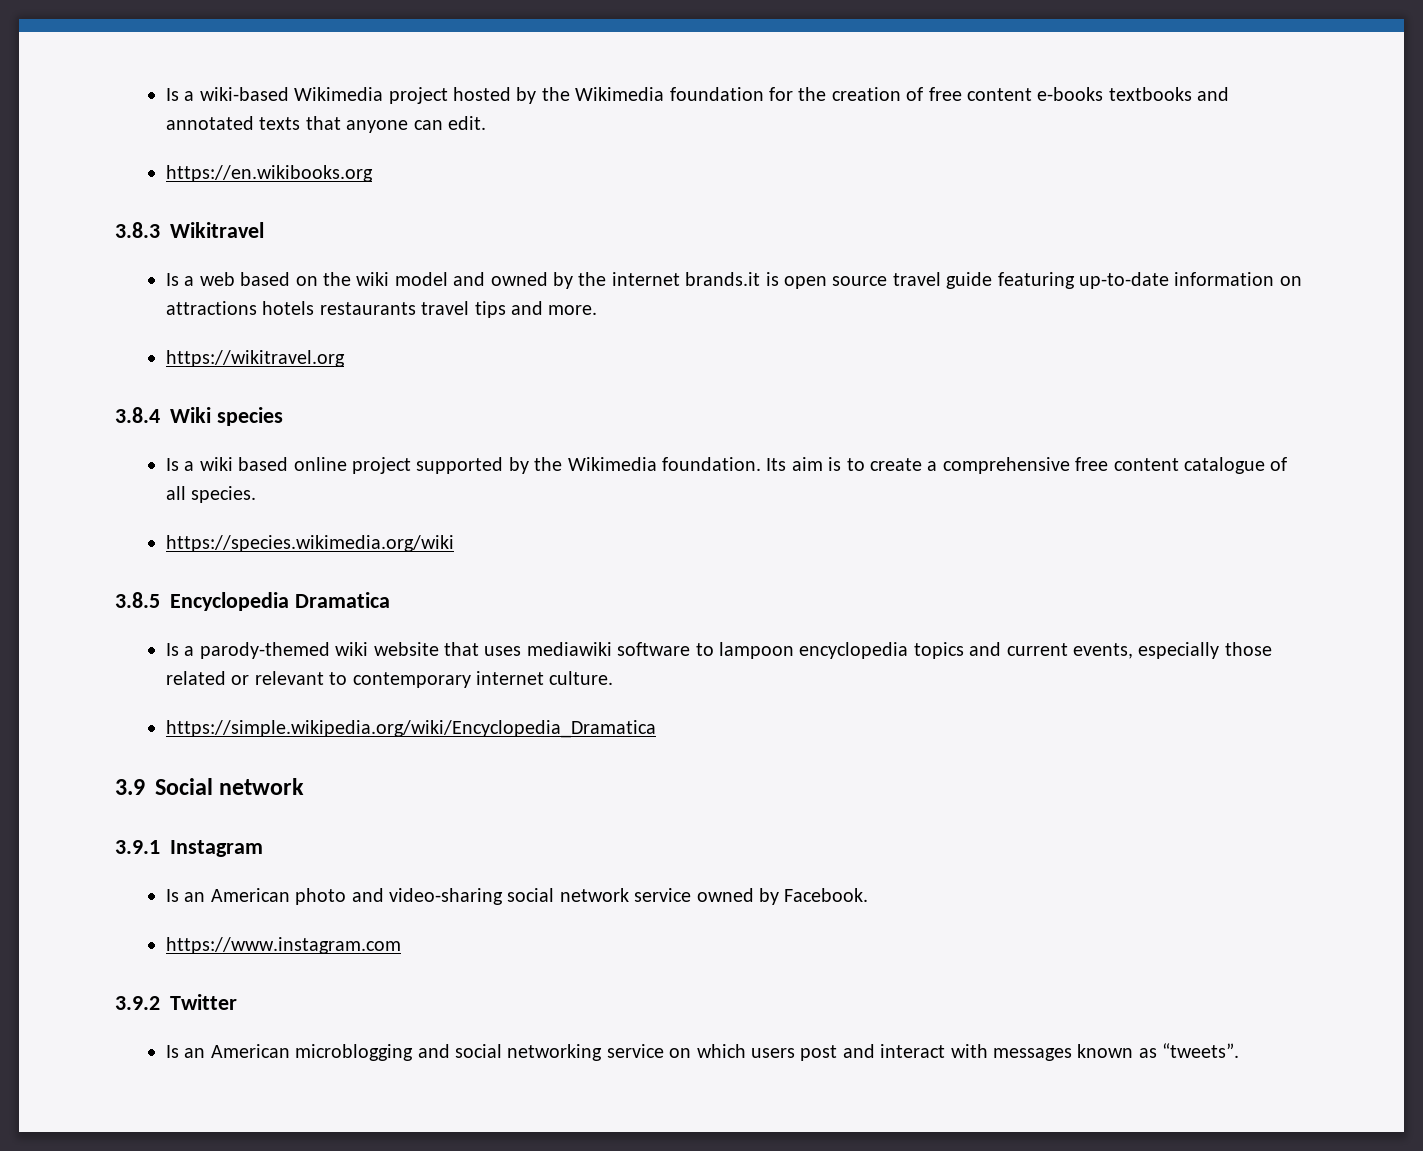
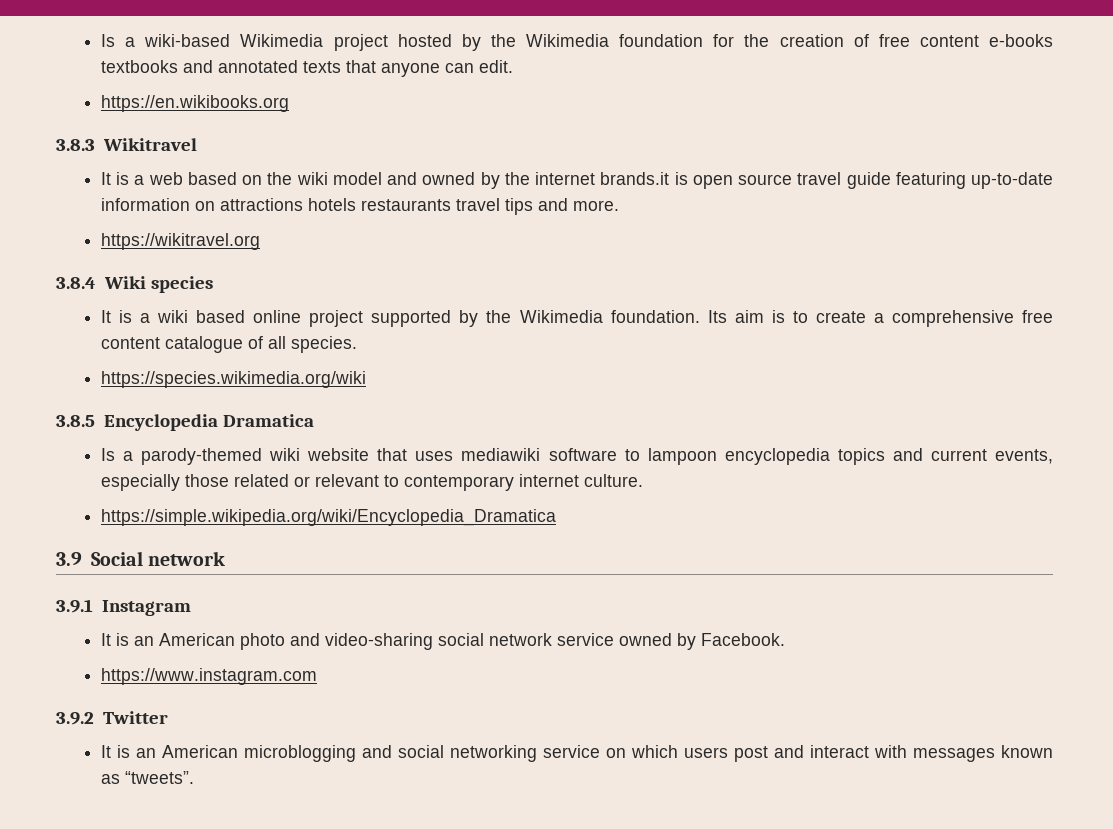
[165,273,179,286] Is -> [101,172,130,185] It is
[165,458,179,471] Is -> [101,310,133,323] It is
[165,889,179,902] Is -> [101,633,130,646] It is
[165,1045,179,1058] Is -> [101,745,131,758] It is

